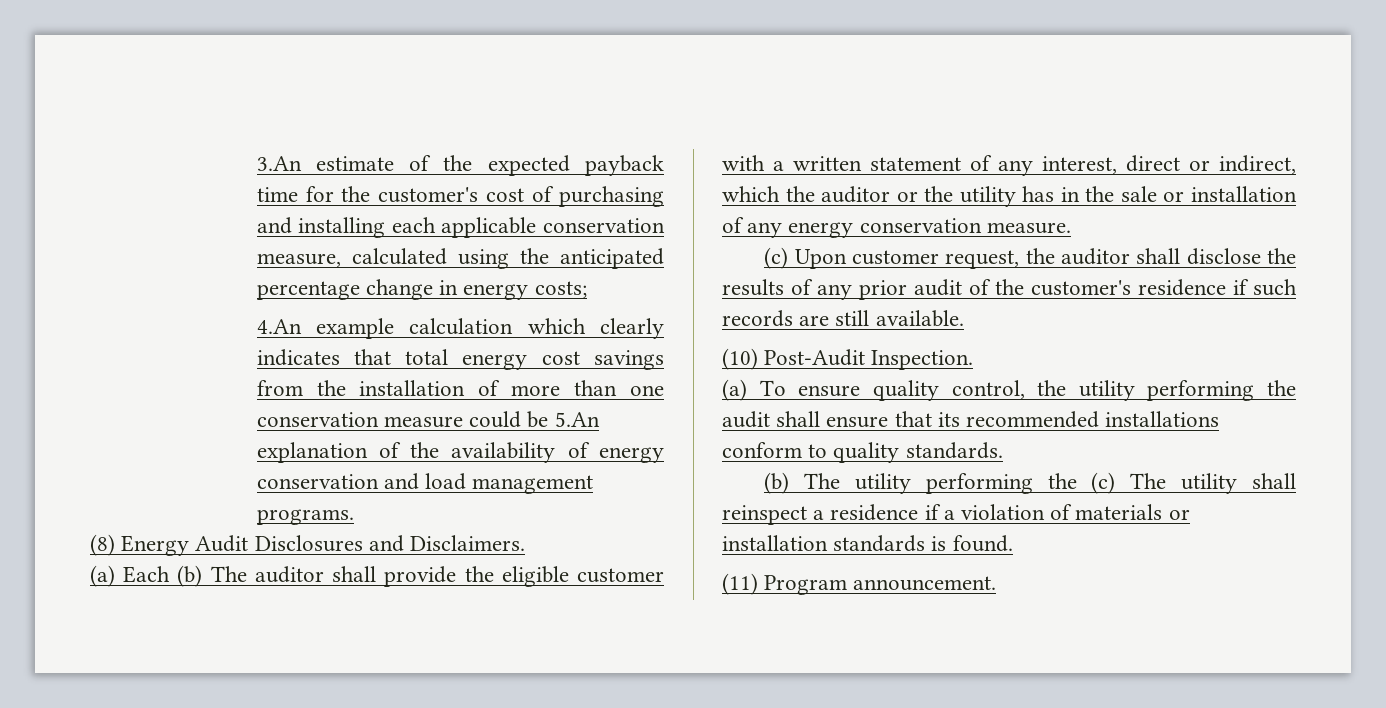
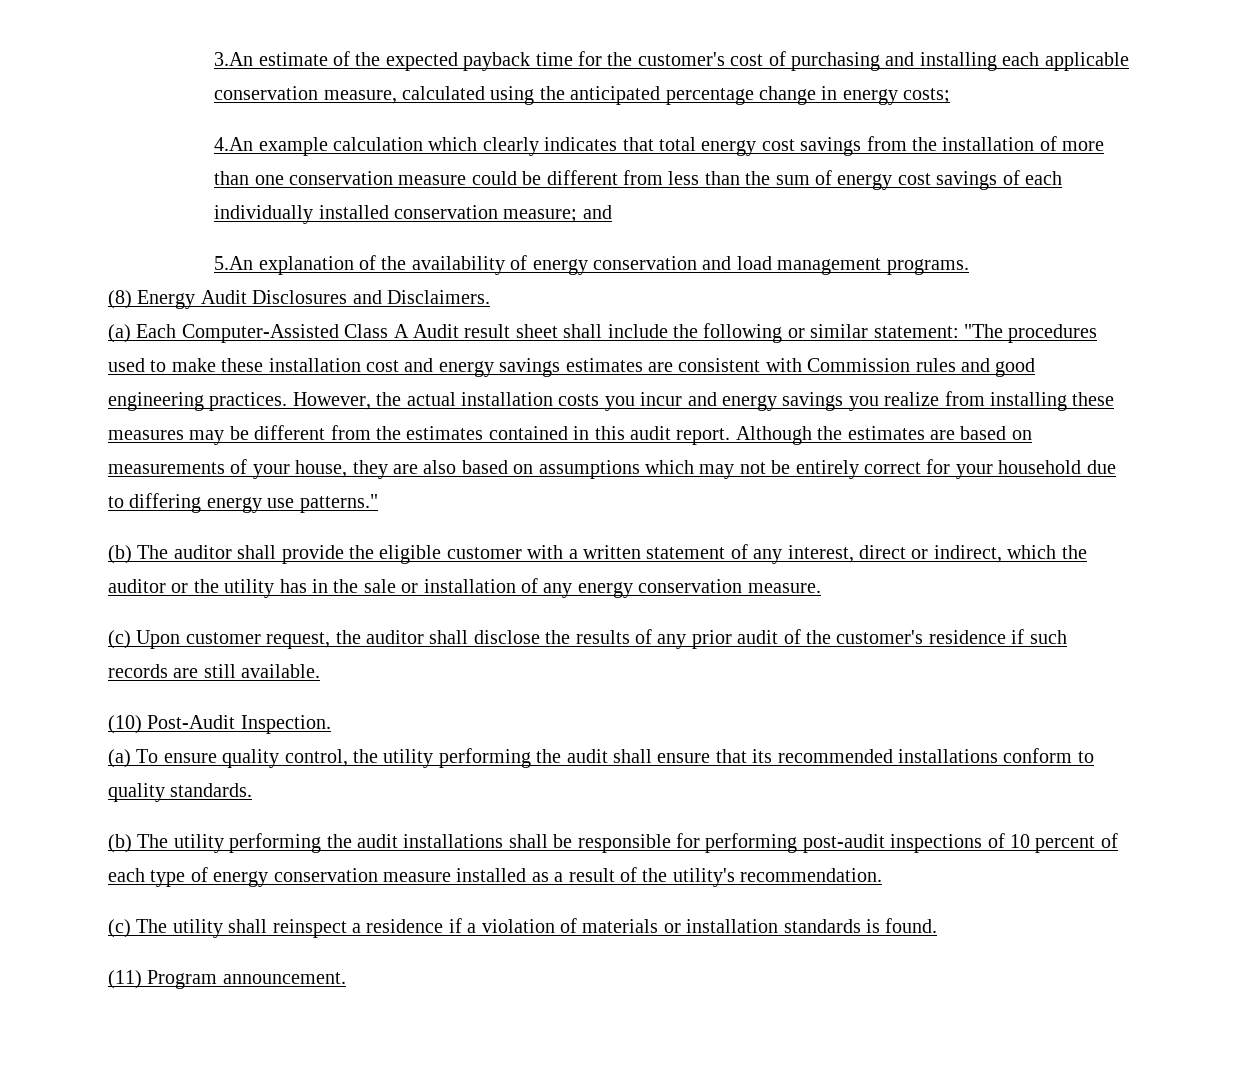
(549, 419) none -> [546,170,1062,190] [214,205,612,224] different from less than the sum of energy cost savings of each individually installed conservation measure; and //
(171, 574) none -> [181,323,1098,343] [108,358,1036,377] [108,391,1115,411] [108,425,1032,445] [108,459,1116,479] [108,493,378,513] Computer-Assisted Class A Audit result sheet shall include the following or similar statement: "The procedures used to make these installation cost and energy savings estimates are consistent with Commission rules and good engineering practices. However, the actual installation costs you incur and energy savings you realize from installing these measures may be different from the estimates contained in this audit report. Although the estimates are based on measurements of your house, they are also based on assumptions which may not be entirely correct for your household due to differing energy use patterns." //
(1077, 481) none -> [357,833,1118,853] [108,867,883,887] audit installations shall be responsible for performing post-audit inspections of 10 percent of each type of energy conservation measure installed as a result of the utility's recommendation. //

